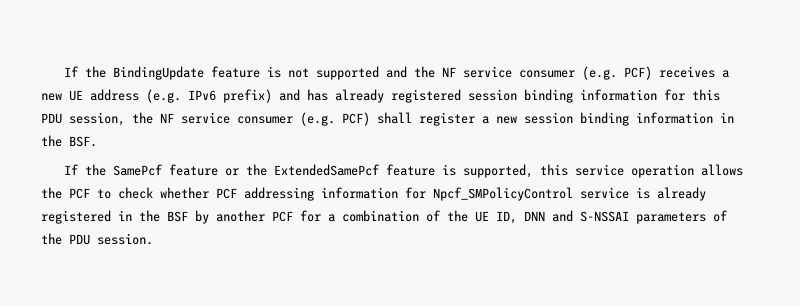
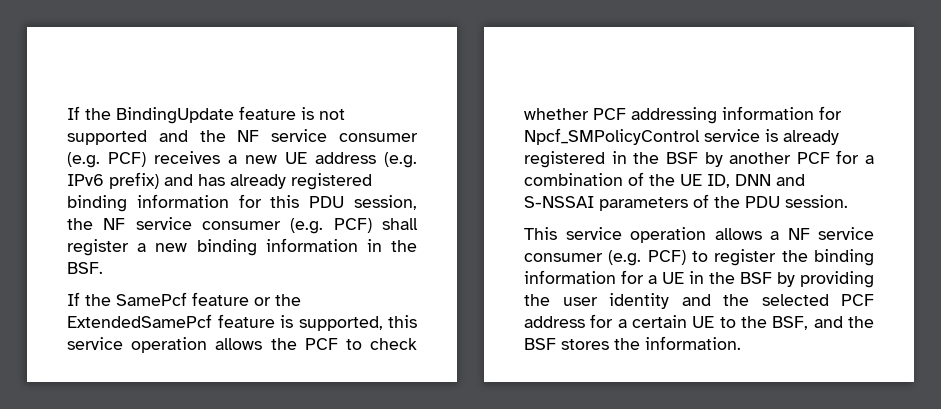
[468,89,517,101] session -> (372, 181) none
[524,112,573,124] session -> (188, 247) none
(153, 239) none -> [524,227,874,243] [524,249,874,266] [524,270,874,288] [524,293,874,309] [524,314,874,330] [524,336,741,350] // This service operation allows a NF service consumer (e.g. PCF) to register the binding information for a UE in the BSF by providing the user identity and the selected PCF address for a certain UE to the BSF, and the BSF stores the information.

